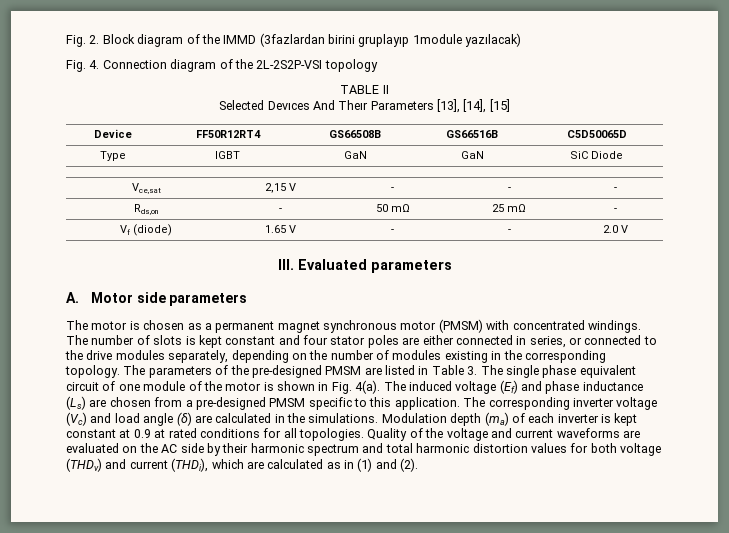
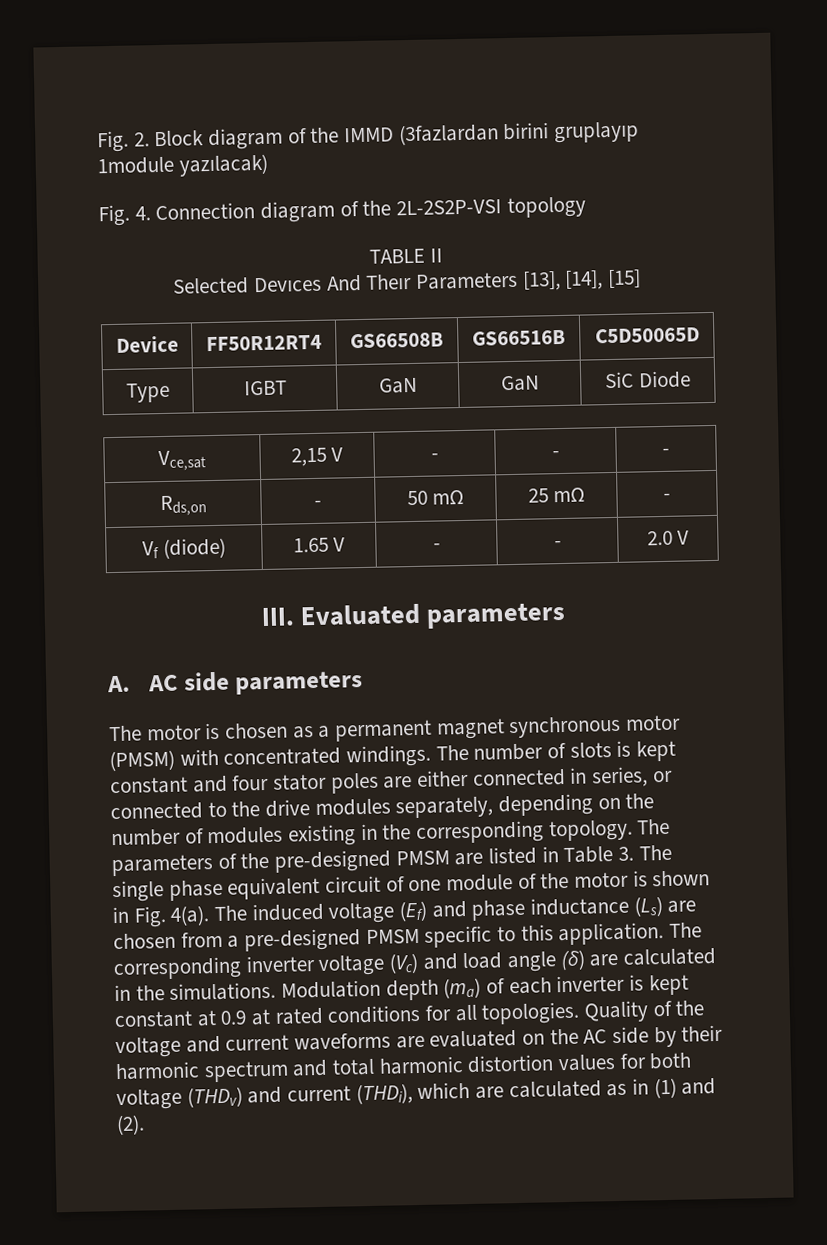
[90,292,133,303] Motor -> [147,674,178,692] AC

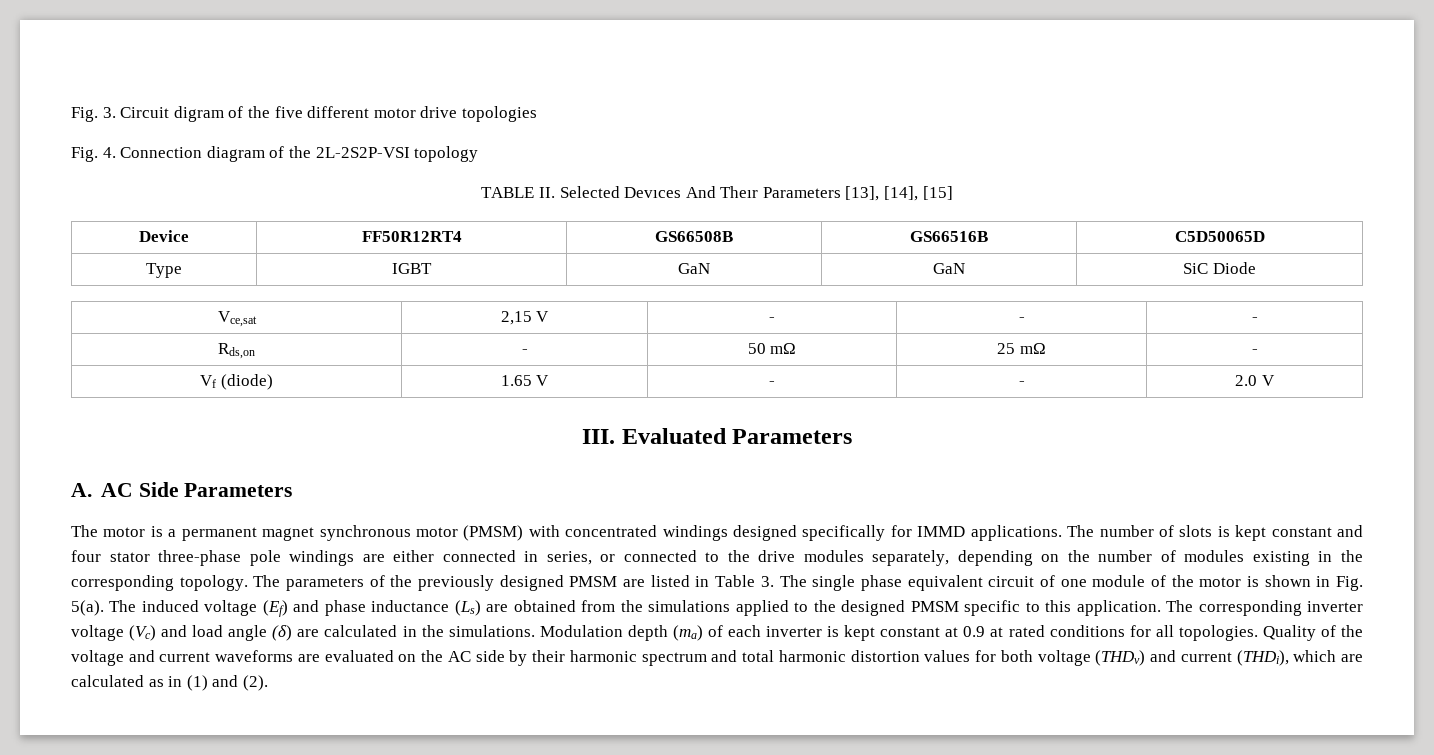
[97,121,640,153] [97,153,268,177] Fig. 2. Block diagram of the IMMD (3fazlardan birini gruplayıp 1module yazılacak) -> [71,106,537,122] Fig. 3. Circuit digram of the five different motor drive topologies
[429,248,443,263] II // -> [538,187,555,198] II.
[426,601,567,629] parameters -> [731,429,852,444] Parameters
[182,671,364,695] side parameters -> [138,482,293,497] Side Parameters
[224,722,314,739] chosen as -> (163, 531) none
[346,744,432,768] windings. -> [662,525,1062,541] windings designed specifically for IMMD applications.
[330,772,379,794] poles -> [158,550,355,566] three-phase pole windings
[274,849,392,873] pre-designed -> [418,575,564,591] previously designed
[170,905,211,926] 4(a). -> [71,600,104,616] 5(a).
[113,928,362,952] chosen from a pre-designed -> [513,600,906,616] obtained from the simulations applied to the designed

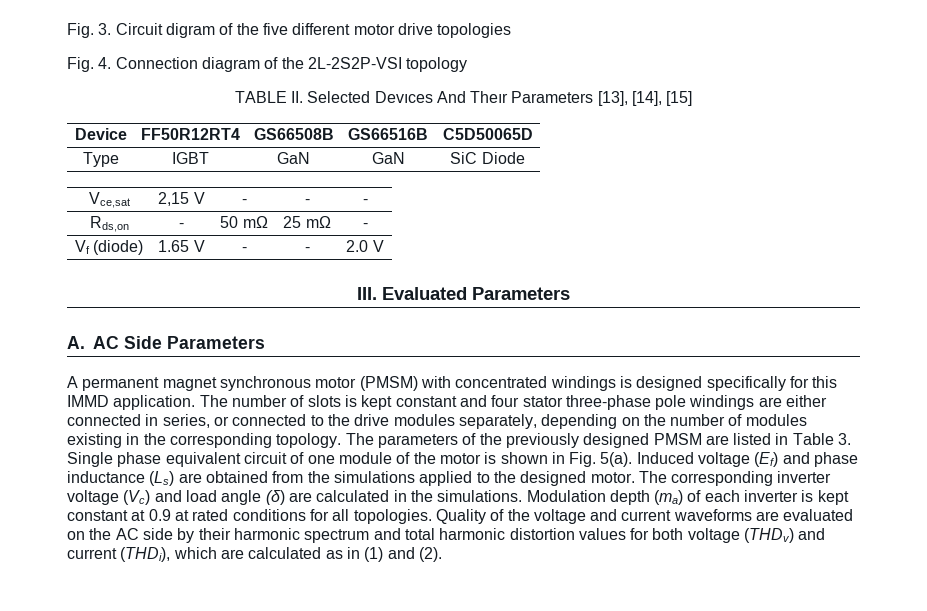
[71,525,177,537] The motor is a -> [67,376,78,388] A
(728, 533) none -> [619,376,632,388] is
[917,525,1062,541] IMMD applications. -> [812,376,838,388] [67,395,196,410] this IMMD application.
[779,575,856,591] The single -> [67,452,113,467] Single
[109,600,199,612] The induced -> [636,452,694,464] Induced
[910,600,1161,616] PMSM specific to this application. -> [590,472,635,483] motor.

